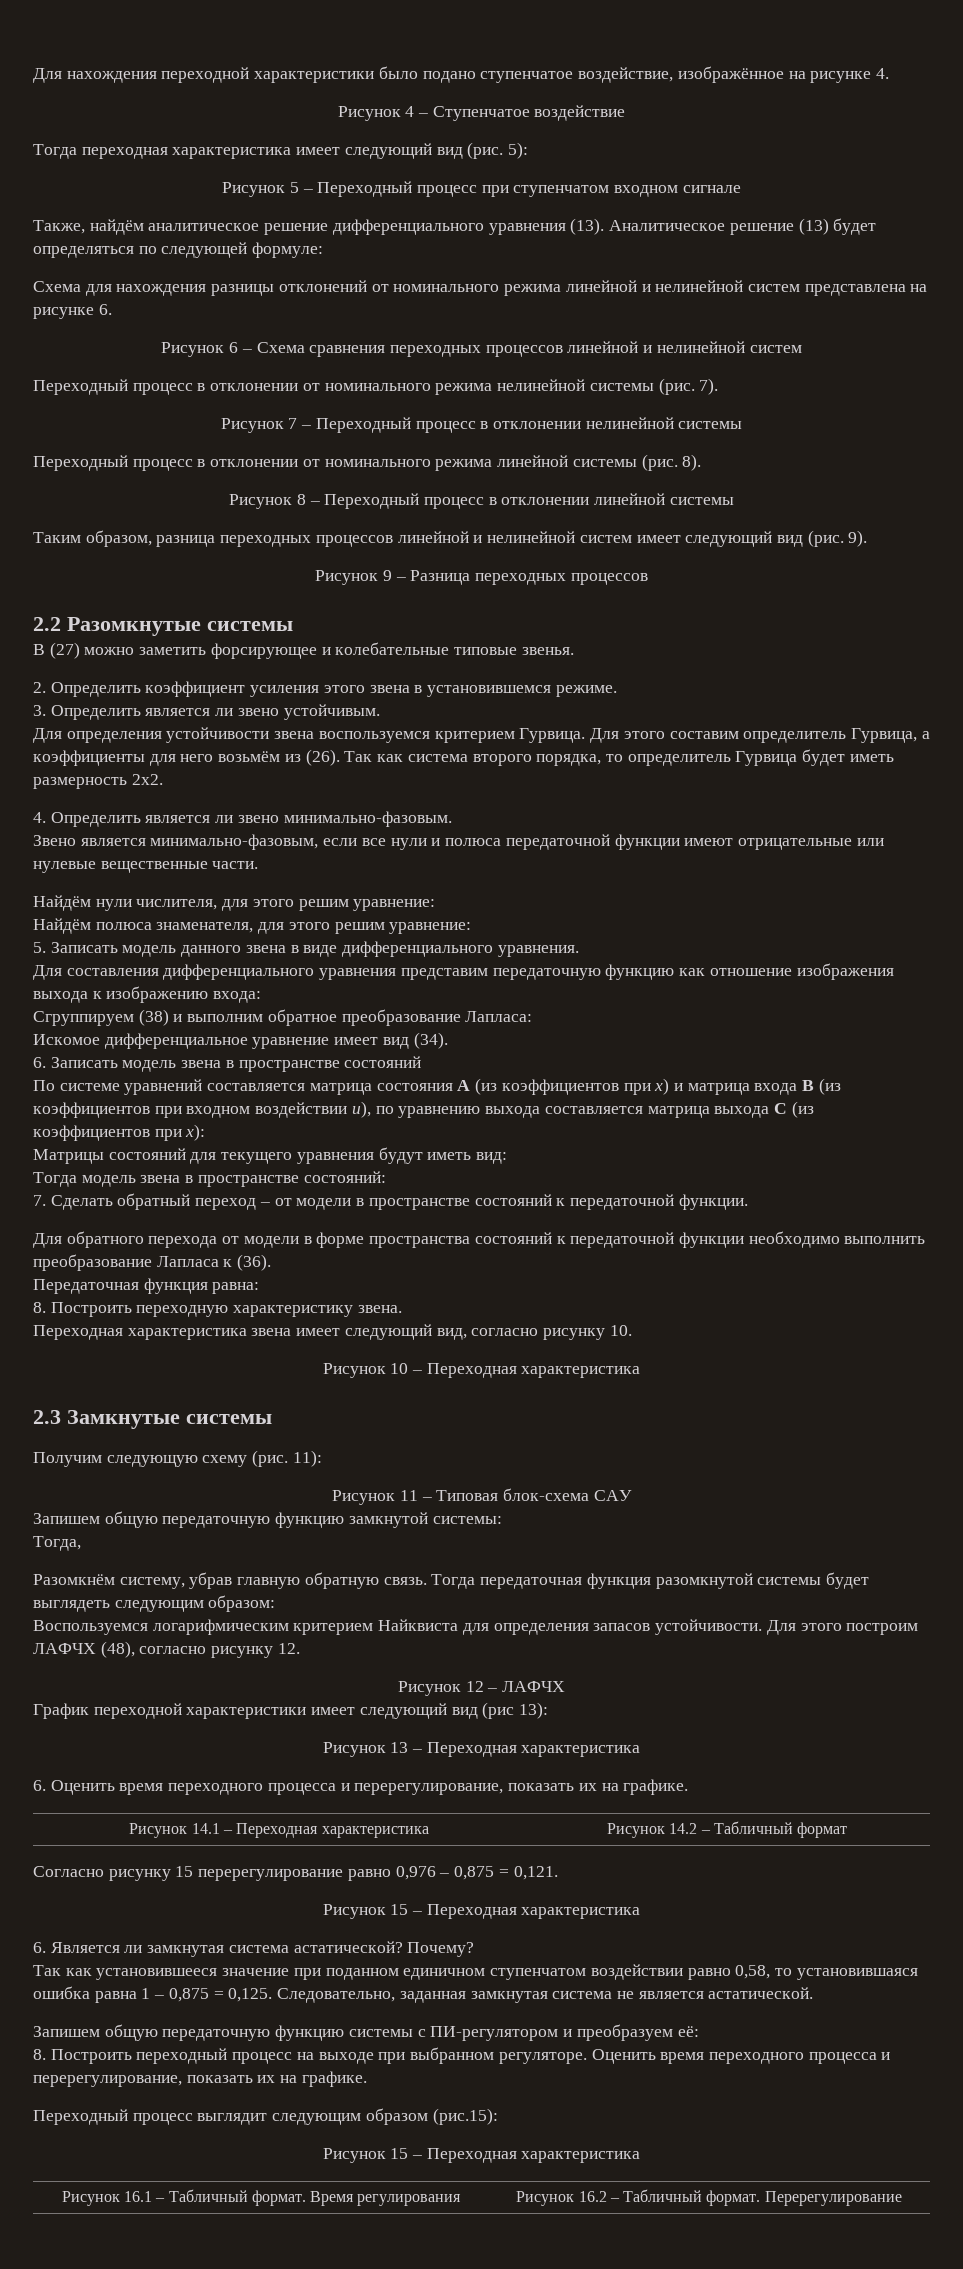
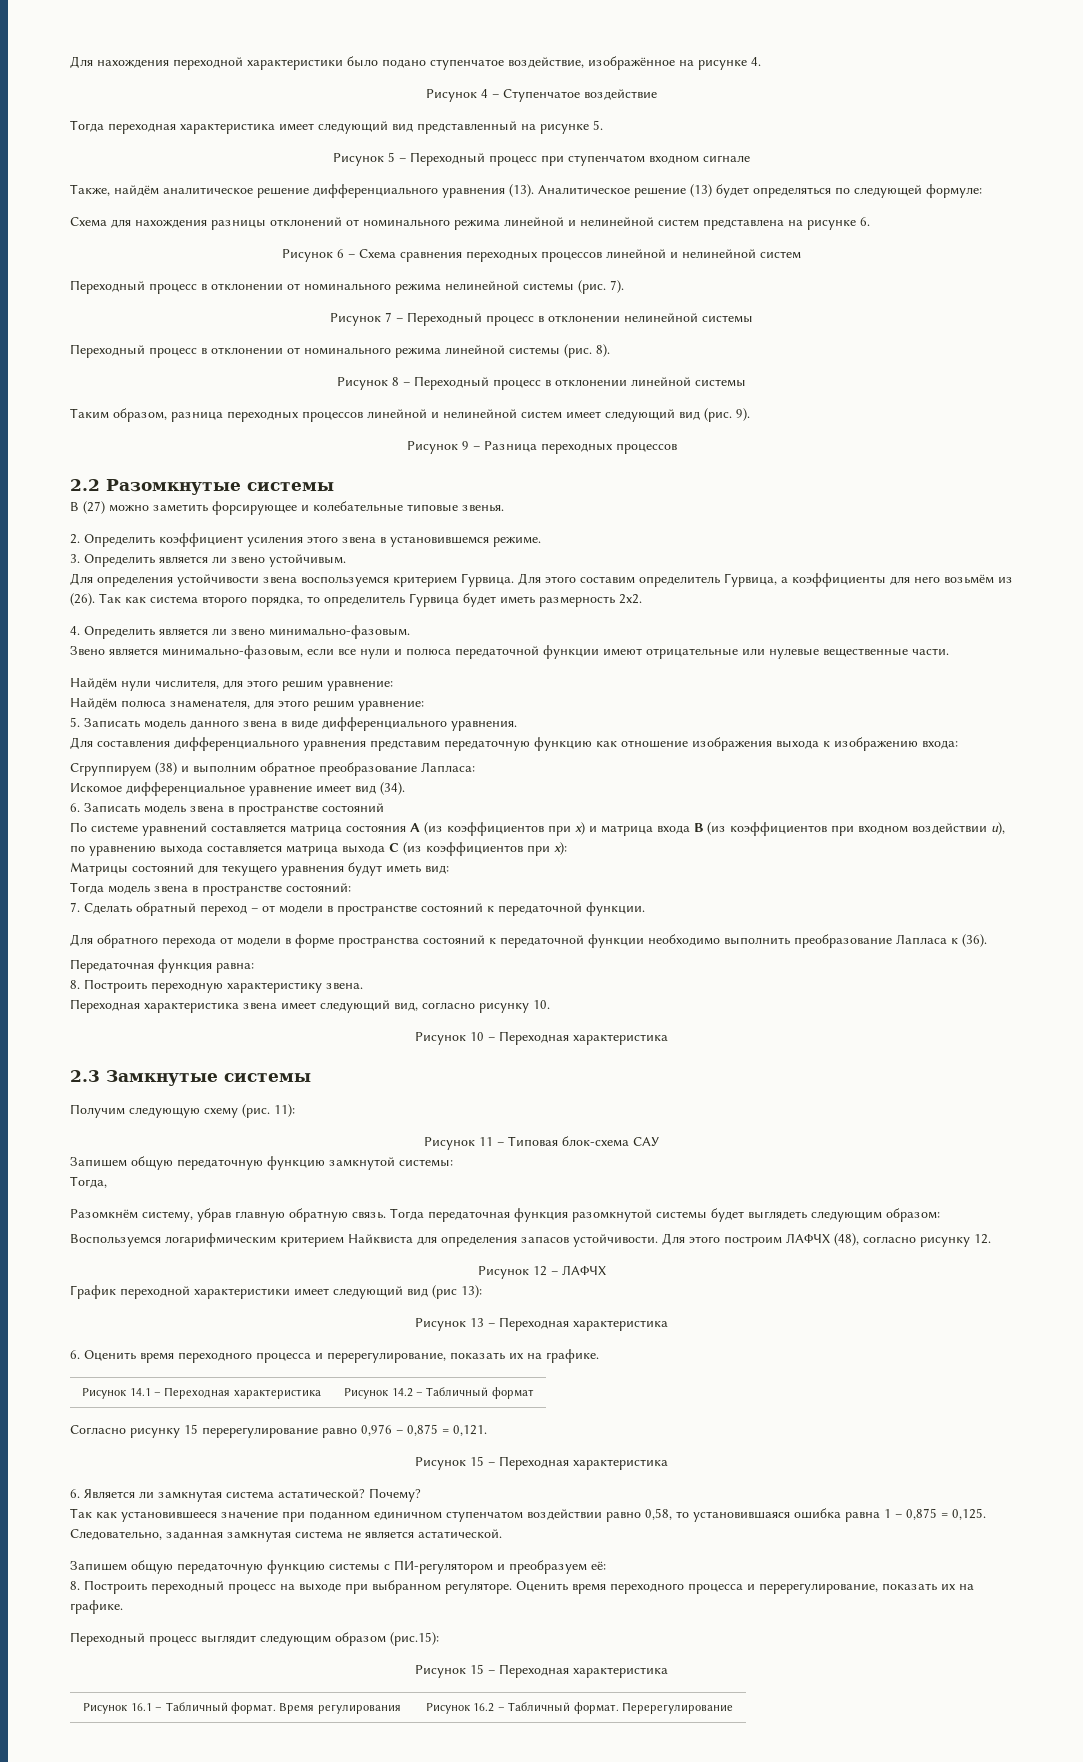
[467,142,529,159] (рис. 5): -> [417,120,603,134] представленный на рисунке 5.

